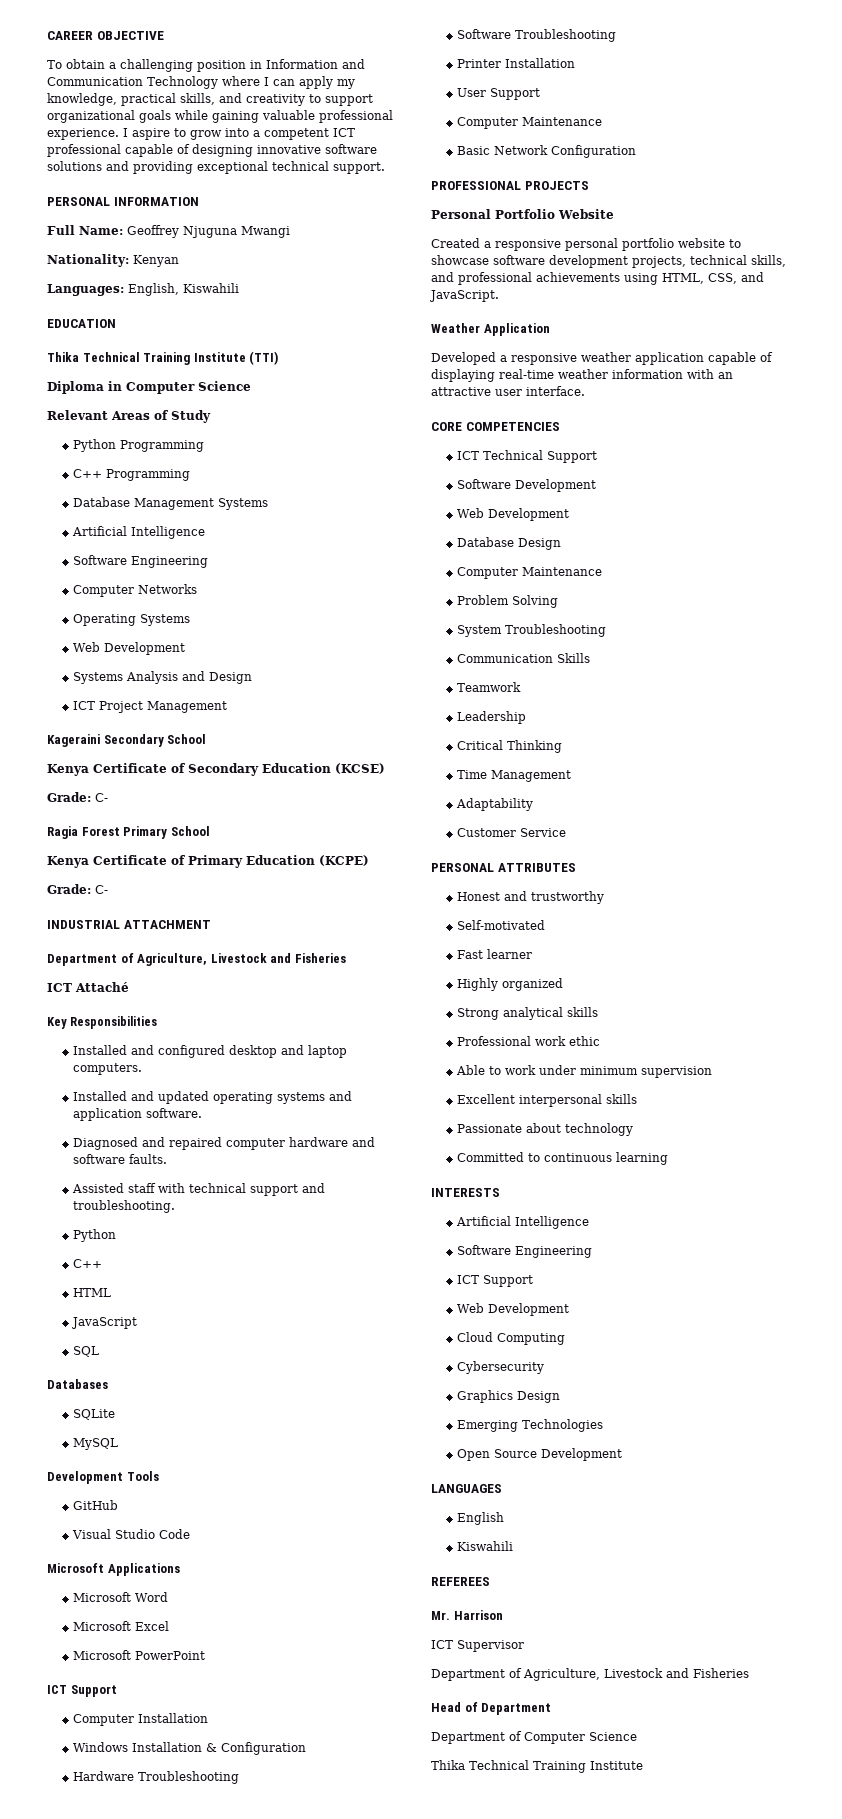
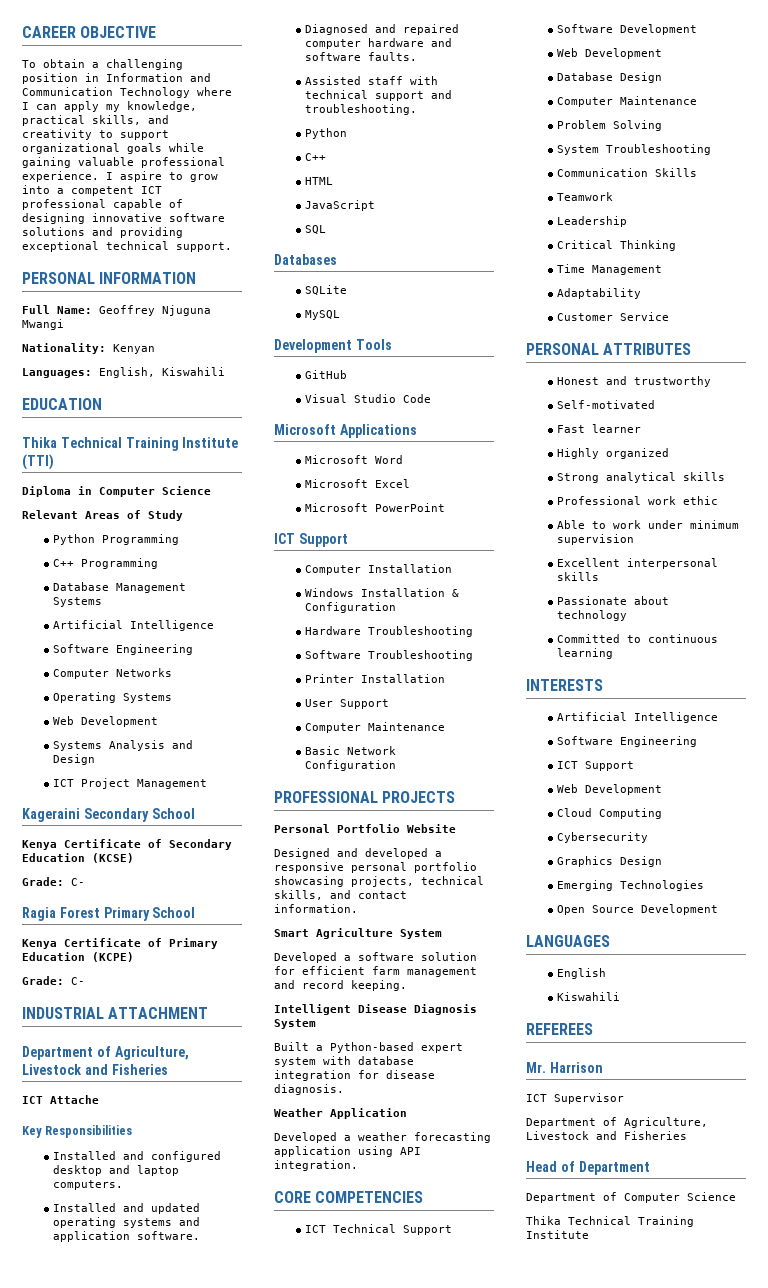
[75,982,129,992] Attaché -> [50,1095,99,1104] Attache
[431,238,480,248] Created -> [274,848,428,859] Designed and developed
[678,238,741,248] [431,255,786,268] [431,272,764,285] [429,290,499,302] [431,323,550,336] [431,352,773,365] [431,369,733,382] [431,386,585,396] website to showcase software development projects, technical skills, and professional achievements using HTML, CSS, and JavaScript. // Weather Application // Developed a responsive weather application capable of displaying real-time weather information with an attractive user interface. -> [274,876,484,887] [274,890,407,900] [274,904,358,913] [274,928,442,939] [274,952,477,963] [274,966,477,977] [274,980,407,991] [274,1004,477,1015] [274,1019,316,1029] [274,1042,463,1053] [274,1056,414,1067] [274,1070,435,1081] [274,1084,344,1095] [274,1108,407,1119] [274,1132,491,1143] [274,1146,421,1157] [274,1160,358,1171] showcasing projects, technical skills, and contact information. // Smart Agriculture System // Developed a software solution for efficient farm management and record keeping. // Intelligent Disease Diagnosis System // Built a Python-based expert system with database integration for disease diagnosis. // Weather Application // Developed a weather forecasting application using API integration.

